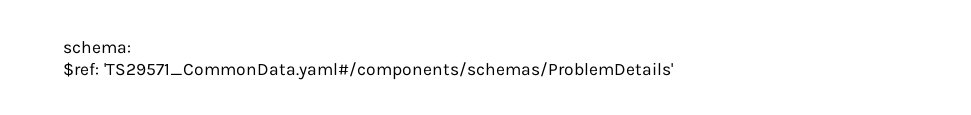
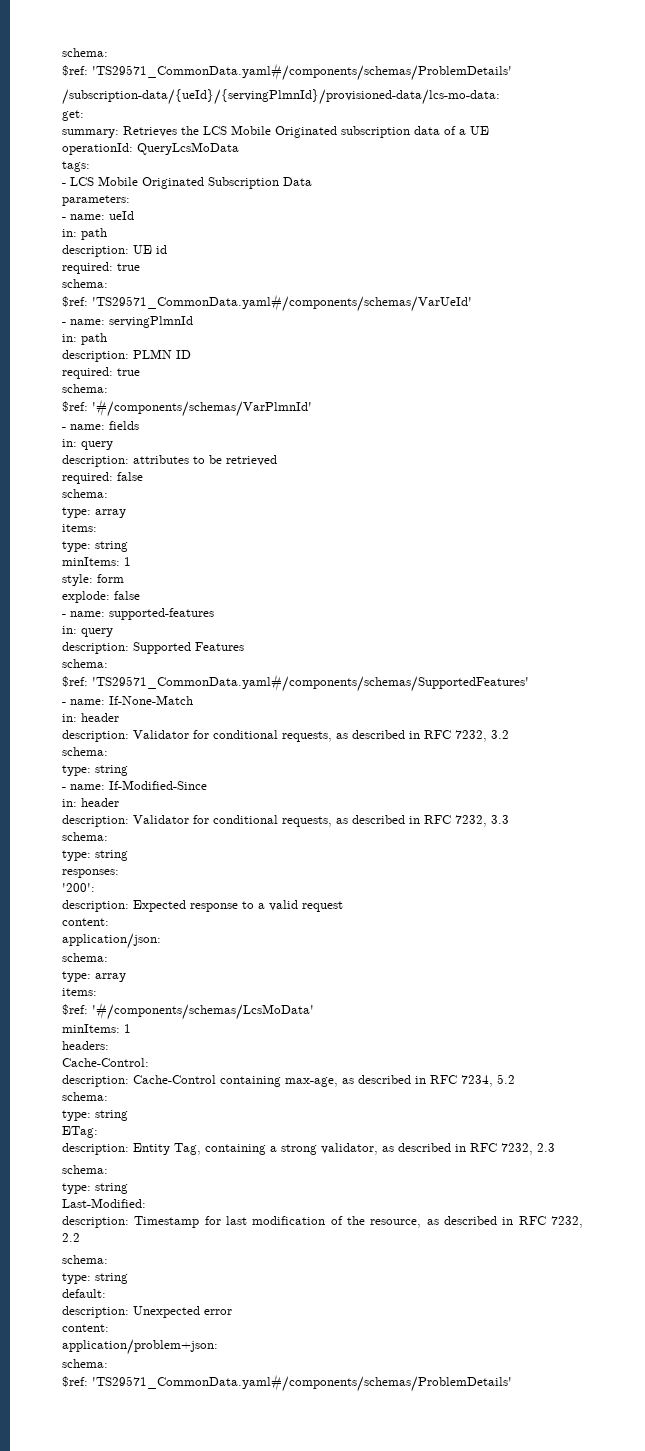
[63,41,131,54] [63,62,673,80] schema: // $ref: 'TS29571_CommonData.yaml#/components/schemas/ProblemDetails' -> [62,48,108,57] [62,63,512,81] [62,89,500,105] [62,110,84,121] [62,125,489,138] [62,142,239,155] [62,161,90,172] [62,176,312,189] [62,195,130,206] [62,211,134,220] [62,228,107,240] [62,245,167,257] [62,262,140,274] [62,279,108,288] [62,294,472,312] [62,316,193,328] [62,333,107,345] [62,349,191,362] [62,367,140,379] [62,384,108,393] [62,399,312,417] [62,421,139,430] [62,439,113,450] [62,455,277,467] [62,472,143,484] [62,489,108,498] [62,507,126,518] [62,524,97,532] [62,541,128,552] [62,557,131,566] [62,574,124,586] [62,591,140,603] [62,608,214,620] [62,626,113,637] [62,642,244,654] [62,659,108,668] [62,674,529,692] [62,695,193,705] [62,713,119,722] [62,730,509,742] [62,747,108,756] [62,765,128,776] [62,780,207,790] [62,798,119,807] [62,815,509,827] [62,832,108,841] [62,850,128,861] [62,869,119,878] [62,883,95,892] [62,900,343,912] [62,918,109,926] [62,933,161,949] [62,953,108,962] [62,971,126,982] [62,988,97,996] [62,1002,314,1020] [62,1024,131,1033] [62,1041,109,1050] [62,1058,149,1067] [62,1074,515,1087] [62,1092,108,1101] [62,1110,128,1121] [62,1126,98,1138] [62,1143,555,1155] [62,1165,108,1174] [62,1183,128,1194] [62,1198,146,1208] [62,1216,583,1228] [62,1233,80,1242] [62,1255,108,1264] [62,1273,128,1284] [62,1289,106,1298] [62,1306,232,1318] [62,1324,109,1332] [62,1339,218,1355] [62,1359,108,1368] [62,1374,512,1392] schema: // $ref: 'TS29571_CommonData.yaml#/components/schemas/ProblemDetails' // /subscription-data/{ueId}/{servingPlmnId}/provisioned-data/lcs-mo-data: // get: // summary: Retrieves the LCS Mobile Originated subscription data of a UE // operationId: QueryLcsMoData // tags: // - LCS Mobile Originated Subscription Data // parameters: // - name: ueId // in: path // description: UE id // required: true // schema: // $ref: 'TS29571_CommonData.yaml#/components/schemas/VarUeId' // - name: servingPlmnId // in: path // description: PLMN ID // required: true // schema: // $ref: '#/components/schemas/VarPlmnId' // - name: fields // in: query // description: attributes to be retrieved // required: false // schema: // type: array // items: // type: string // minItems: 1 // style: form // explode: false // - name: supported-features // in: query // description: Supported Features // schema: // $ref: 'TS29571_CommonData.yaml#/components/schemas/SupportedFeatures' // - name: If-None-Match // in: header // description: Validator for conditional requests, as described in RFC 7232, 3.2 // schema: // type: string // - name: If-Modified-Since // in: header // description: Validator for conditional requests, as described in RFC 7232, 3.3 // schema: // type: string // responses: // '200': // description: Expected response to a valid request // content: // application/json: // schema: // type: array // items: // $ref: '#/components/schemas/LcsMoData' // minItems: 1 // headers: // Cache-Control: // description: Cache-Control containing max-age, as described in RFC 7234, 5.2 // schema: // type: string // ETag: // description: Entity Tag, containing a strong validator, as described in RFC 7232, 2.3 // schema: // type: string // Last-Modified: // description: Timestamp for last modification of the resource, as described in RFC 7232, 2.2 // schema: // type: string // default: // description: Unexpected error // content: // application/problem+json: // schema: // $ref: 'TS29571_CommonData.yaml#/components/schemas/ProblemDetails'

